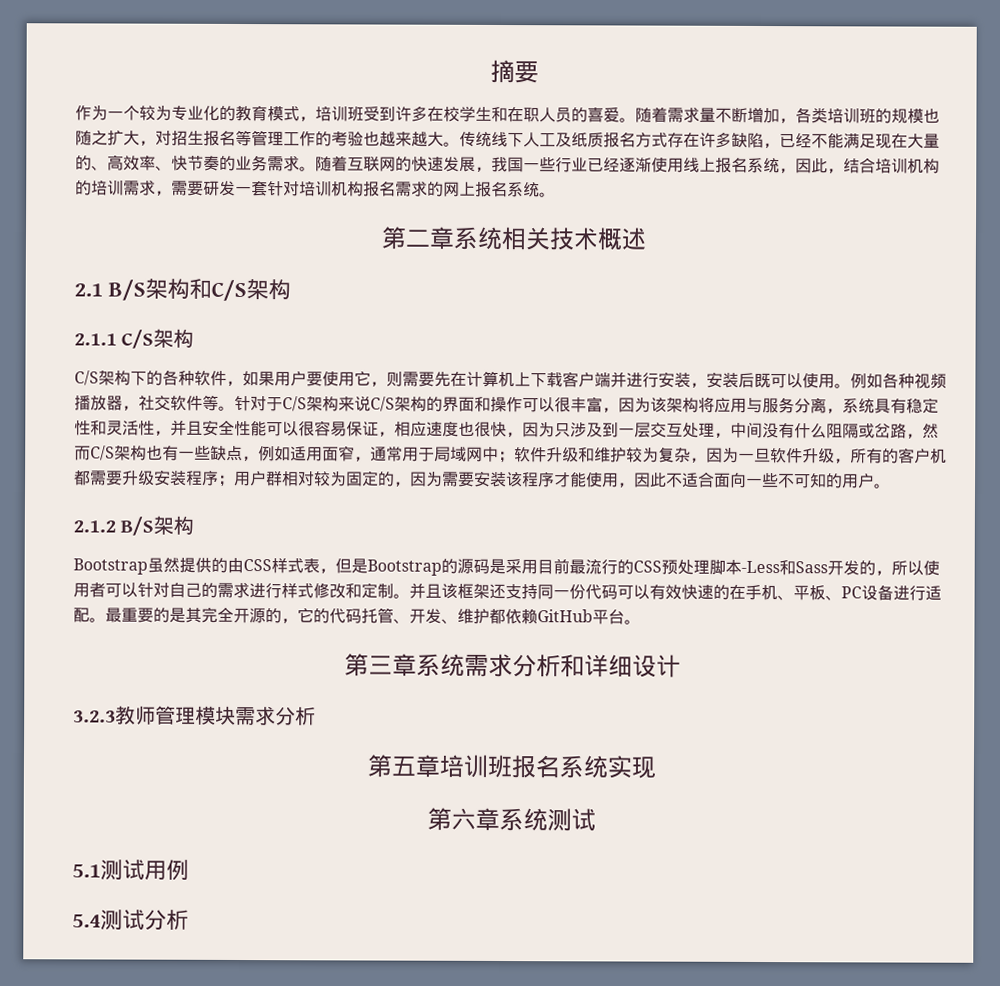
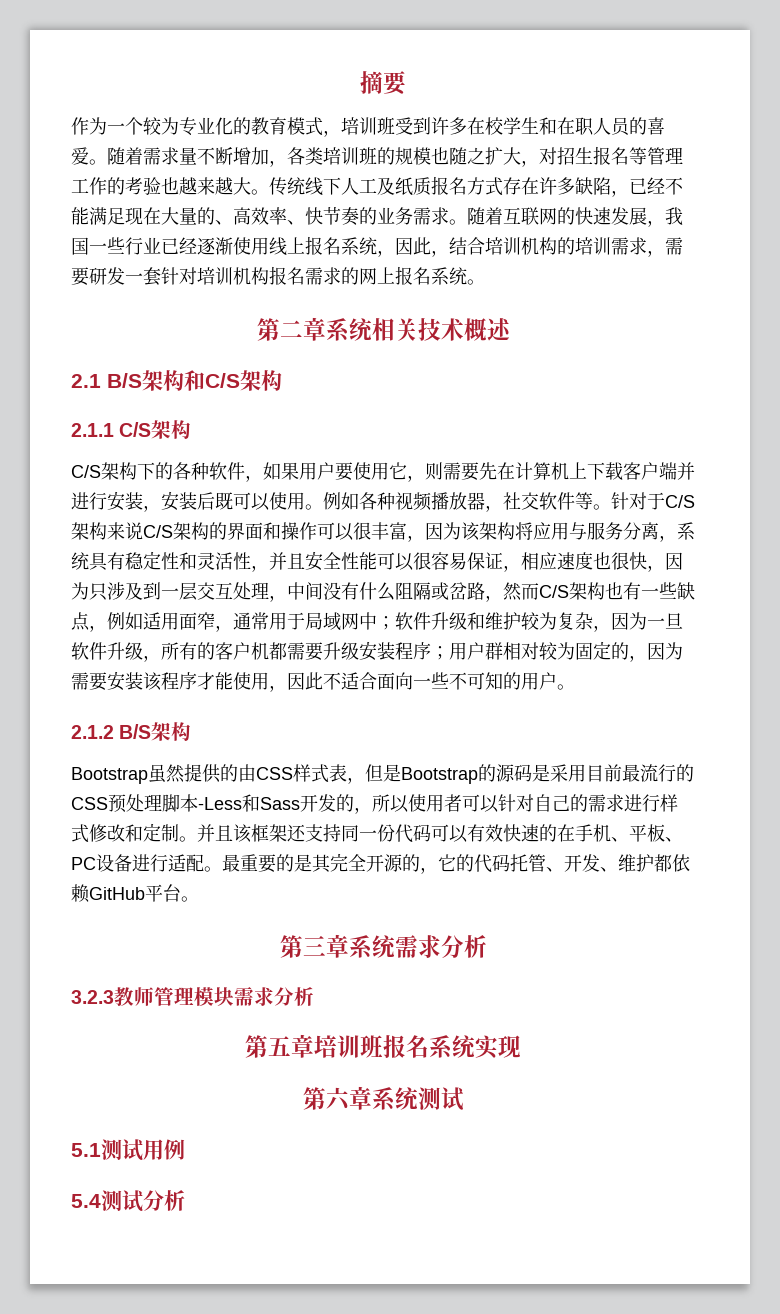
[559,654,681,678] 和详细设计 -> (487, 946) none

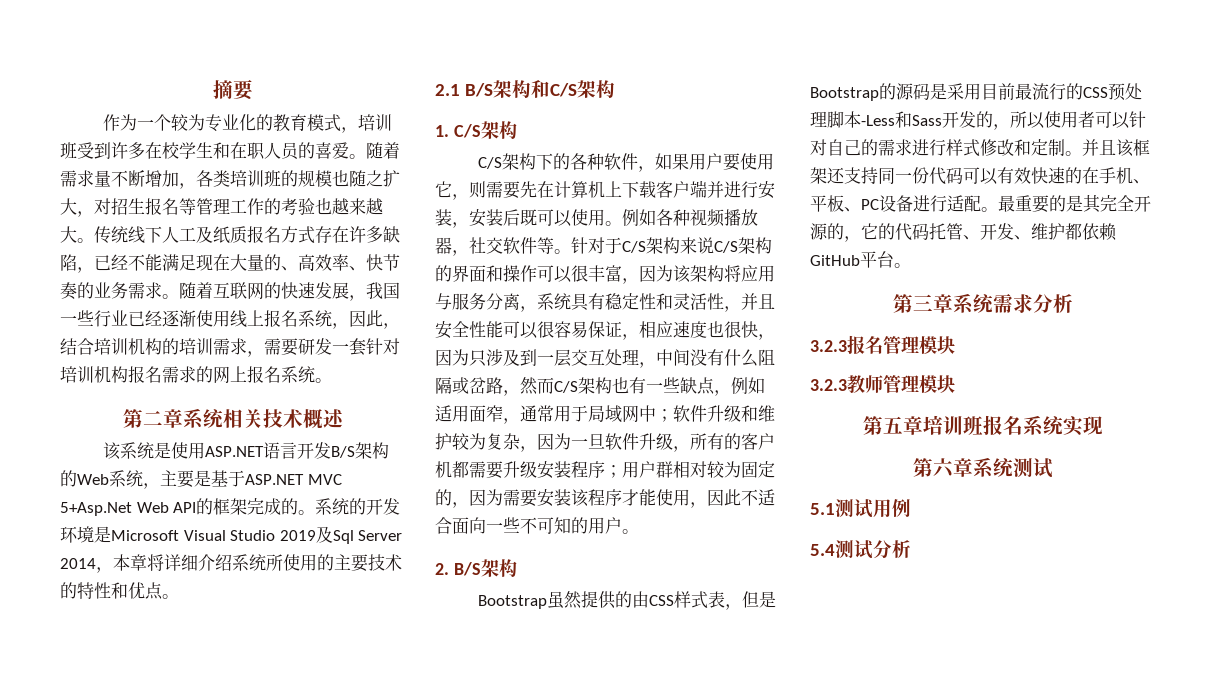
(511, 329) none -> [103,442,390,460] [60,470,342,489] [60,498,401,516] [60,526,403,544] [60,554,402,573] [60,582,179,600] // 该系统是使用ASP.NET语言开发B/S架构的Web系统，主要是基于ASP.NET MVC 5+Asp.Net Web API的框架完成的。系统的开发环境是Microsoft Visual Studio 2019及Sql Server 2014，本章将详细介绍系统所使用的主要技术的特性和优点。
[71,423,114,437] 2.1.1 -> [435,125,449,137] 1.
[71,725,114,739] 2.1.2 -> [435,563,449,575] 2.
(487, 946) none -> [810,335,955,355] // 3.2.3报名管理模块
[234,986,314,1006] 需求分析 -> (955, 384) none

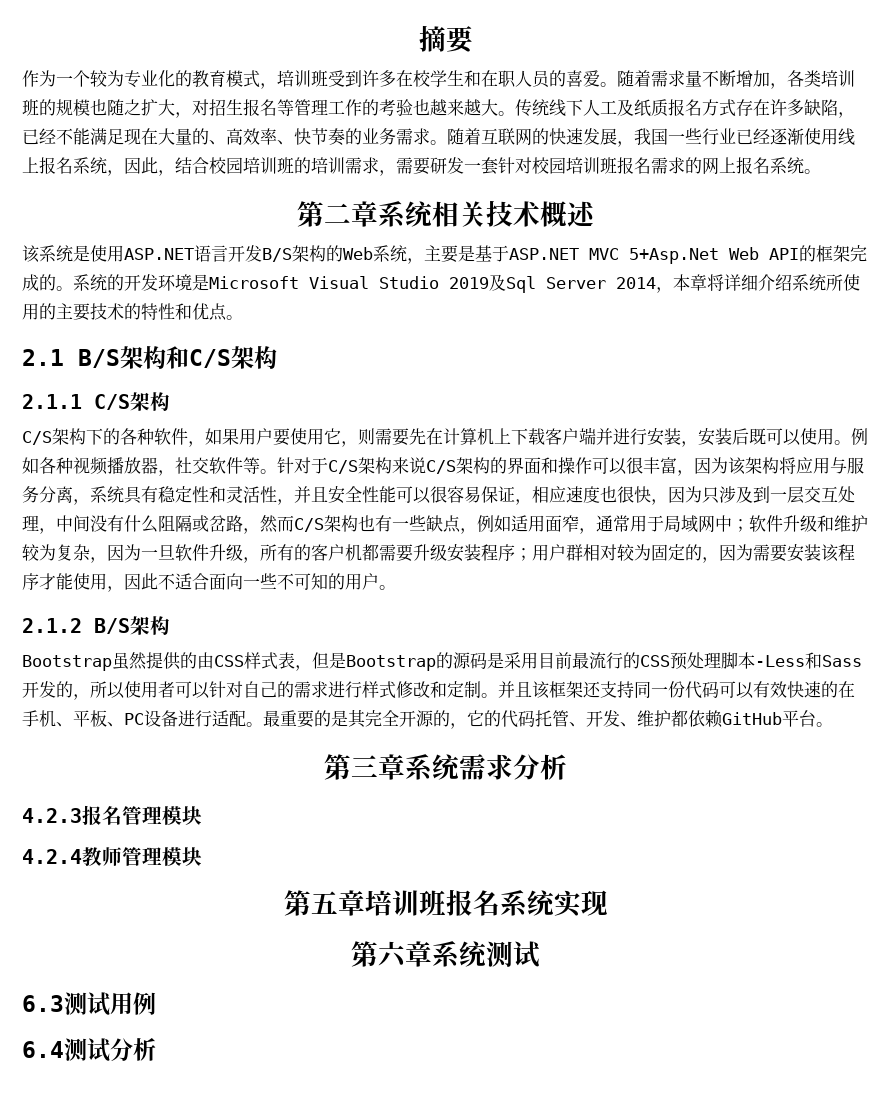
[94,338,162,355] 培训机构 -> [209,157,294,174] 校园培训班
[60,366,128,383] 培训机构 -> [532,157,617,174] 校园培训班
[435,125,449,137] 1. -> [22,394,82,409] 2.1.1
[435,563,449,575] 2. -> [22,618,82,633] 2.1.2
[810,340,847,352] 3.2.3 -> [22,808,82,823] 4.2.3
[810,379,847,391] 3.2.3 -> [22,849,82,864] 4.2.4
[810,503,835,515] 5.1 -> [22,995,64,1012] 6.3
[810,544,835,556] 5.4 -> [22,1041,64,1058] 6.4

